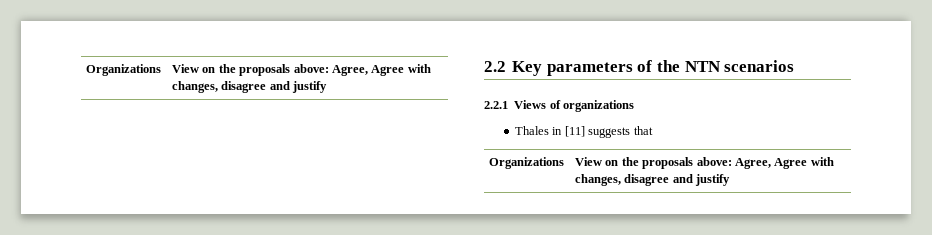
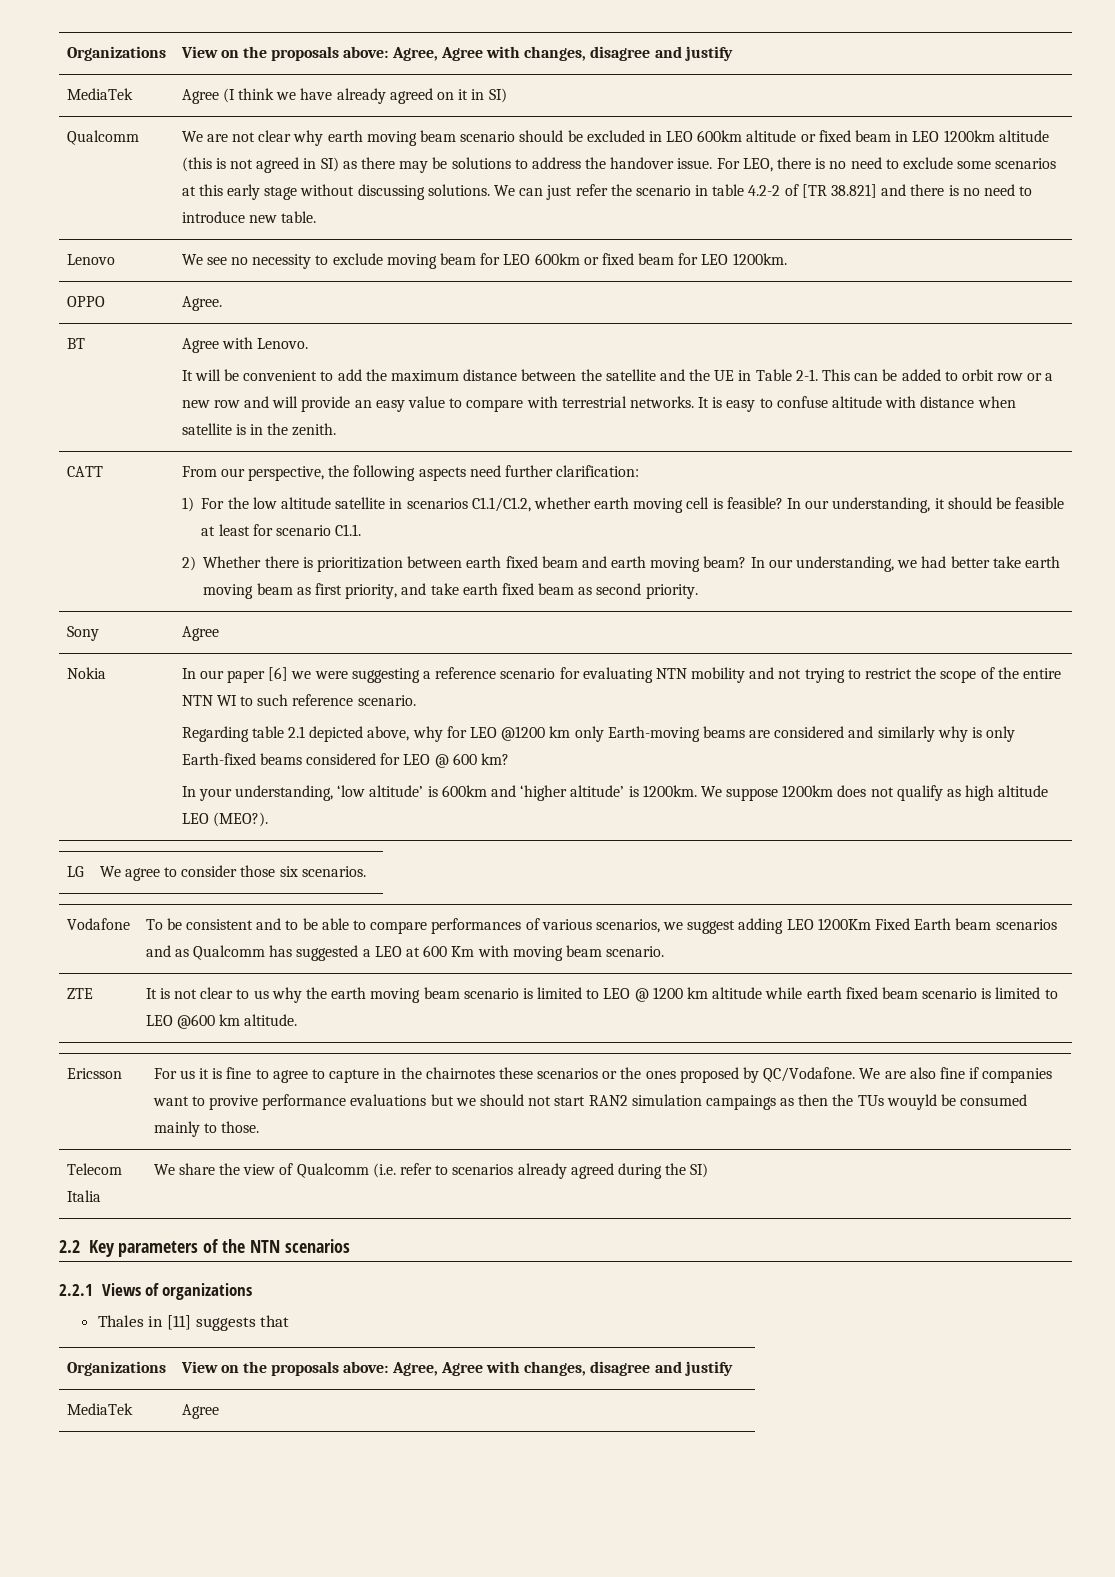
(328, 87) none -> [66,88,133,100] [181,88,507,104] [66,130,139,145] [181,130,1049,146] [181,157,1057,173] [181,184,1033,200] [181,211,317,223] [66,254,115,265] [181,253,787,269] [66,296,105,307] [181,296,222,311] [66,338,85,349] [181,337,309,353] [181,369,1054,381] [181,396,1016,412] [181,423,337,436] [66,466,103,477] [181,465,640,481] [181,497,1065,513] [201,524,362,536] [181,556,1060,572] [203,583,698,599] [66,626,99,641] [181,626,219,641] [66,667,106,679] [181,667,1061,683] [181,694,416,706] [181,726,1016,742] [181,753,509,768] [181,785,1049,801] [181,812,268,827] [66,866,84,877] [99,865,366,881] [66,918,130,930] [145,918,1057,934] [145,945,665,961] [66,988,93,999] [145,987,1058,1003] [145,1014,298,1029] [66,1068,122,1079] [153,1067,1053,1083] [152,1094,1028,1110] [153,1121,260,1137] [66,1163,122,1175] [66,1190,101,1202] [153,1163,709,1179] // MediaTek | Agree (I think we have already agreed on it in SI) // Qualcomm | We are not clear why earth moving beam scenario should be excluded in LEO 600km altitude or fixed beam in LEO 1200km altitude (this is not agreed in SI) as there may be solutions to address the handover issue. For LEO, there is no need to exclude some scenarios at this early stage without discussing solutions. We can just refer the scenario in table 4.2-2 of [TR 38.821] and there is no need to introduce new table. // Lenovo | We see no necessity to exclude moving beam for LEO 600km or fixed beam for LEO 1200km. // OPPO | Agree. // BT | Agree with Lenovo. // It will be convenient to add the maximum distance between the satellite and the UE in Table 2-1. This can be added to orbit row or a new row and will provide an easy value to compare with terrestrial networks. It is easy to confuse altitude with distance when satellite is in the zenith. // CATT | From our perspective, the following aspects need further clarification: // 1) For the low altitude satellite in scenarios C1.1/C1.2, whether earth moving cell is feasible? In our understanding, it should be feasible at least for scenario C1.1. // 2) Whether there is prioritization between earth fixed beam and earth moving beam? In our understanding, we had better take earth moving beam as first priority, and take earth fixed beam as second priority. // Sony | Agree // Nokia | In our paper [6] we were suggesting a reference scenario for evaluating NTN mobility and not trying to restrict the scope of the entire NTN WI to such reference scenario. // Regarding table 2.1 depicted above, why for LEO @1200 km only Earth-moving beams are considered and similarly why is only Earth-fixed beams considered for LEO @ 600 km? // In your understanding, ‘low altitude’ is 600km and ‘higher altitude’ is 1200km. We suppose 1200km does not qualify as high altitude LEO (MEO?). // LG | We agree to consider those six scenarios. // Vodafone | To be consistent and to be able to compare performances of various scenarios, we suggest adding LEO 1200Km Fixed Earth beam scenarios and as Qualcomm has suggested a LEO at 600 Km with moving beam scenario. // ZTE | It is not clear to us why the earth moving beam scenario is limited to LEO @ 1200 km altitude while earth fixed beam scenario is limited to LEO @600 km altitude. // Ericsson | For us it is fine to agree to capture in the chairnotes these scenarios or the ones proposed by QC/Vodafone. We are also fine if companies want to provive performance evaluations but we should not start RAN2 simulation campaings as then the TUs wouyld be consumed mainly to those. // Telecom Italia | We share the view of Qualcomm (i.e. refer to scenarios already agreed during the SI)
(731, 180) none -> [66,1403,133,1415] [181,1404,219,1419] // MediaTek | Agree

